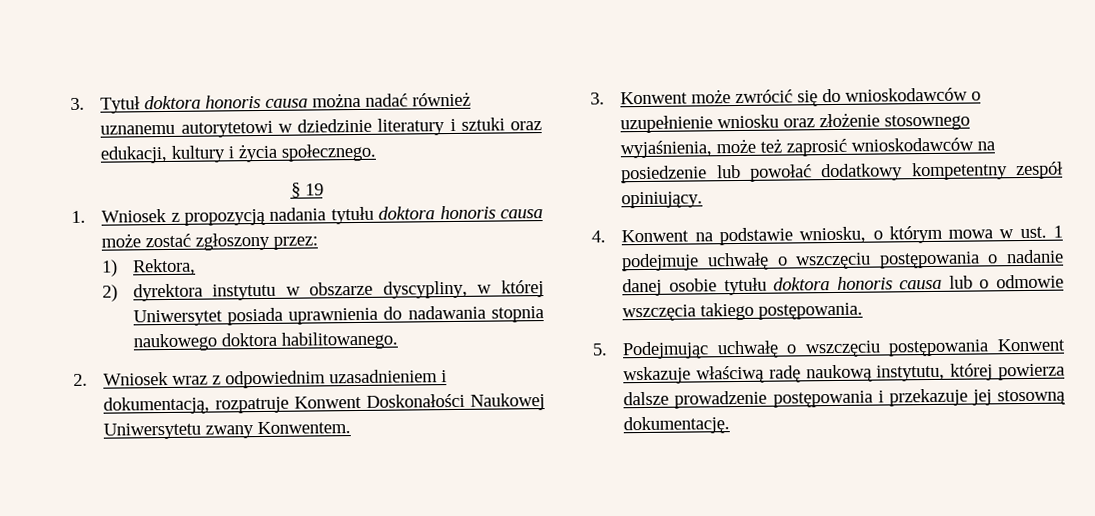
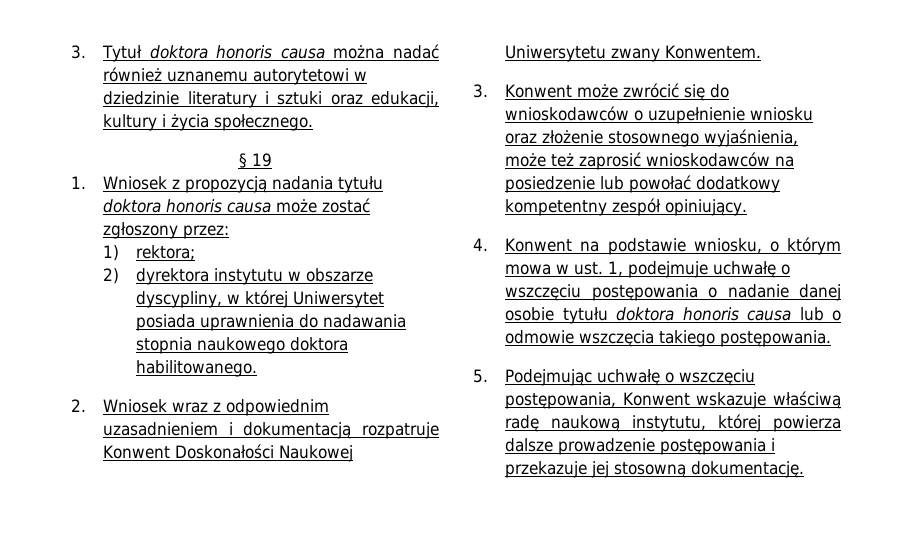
[131,258,196,276] Rektora, -> [135,245,195,260] rektora;
[103,396,211,415] dokumentacją, -> [243,422,352,439] dokumentacją
[1053,225,1063,238] 1 -> [608,261,624,276] 1,
[888,339,990,357] postępowania -> [505,392,617,409] postępowania,

